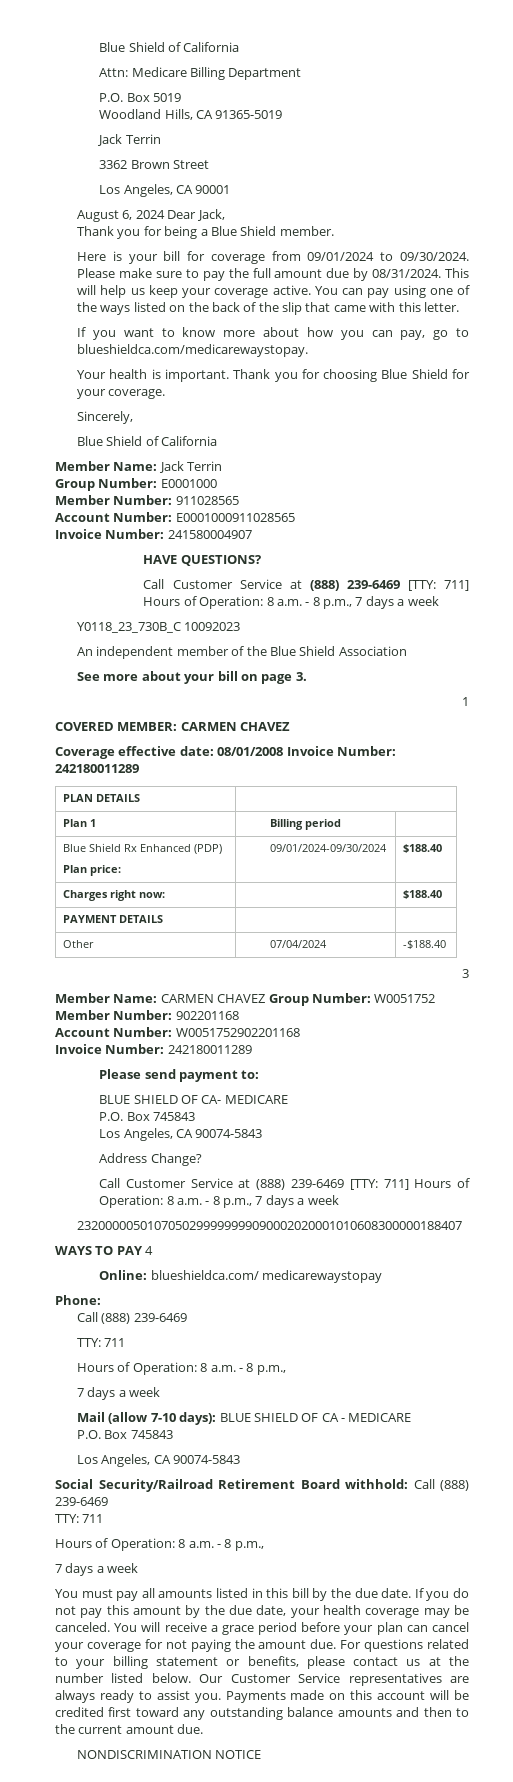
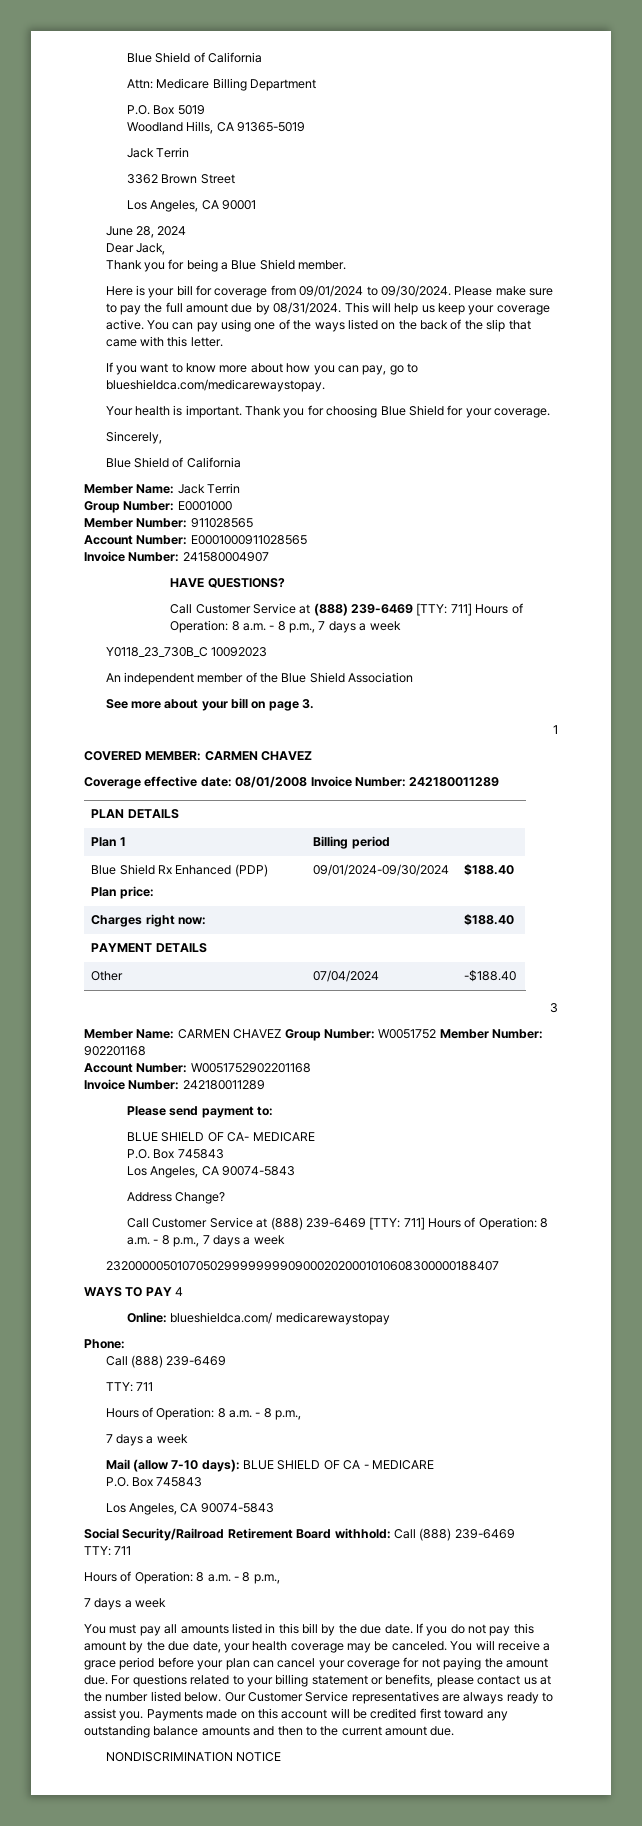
[77,210,133,222] August 6, -> [105,226,154,238] June 28,
(165, 214) none -> (187, 231) //

